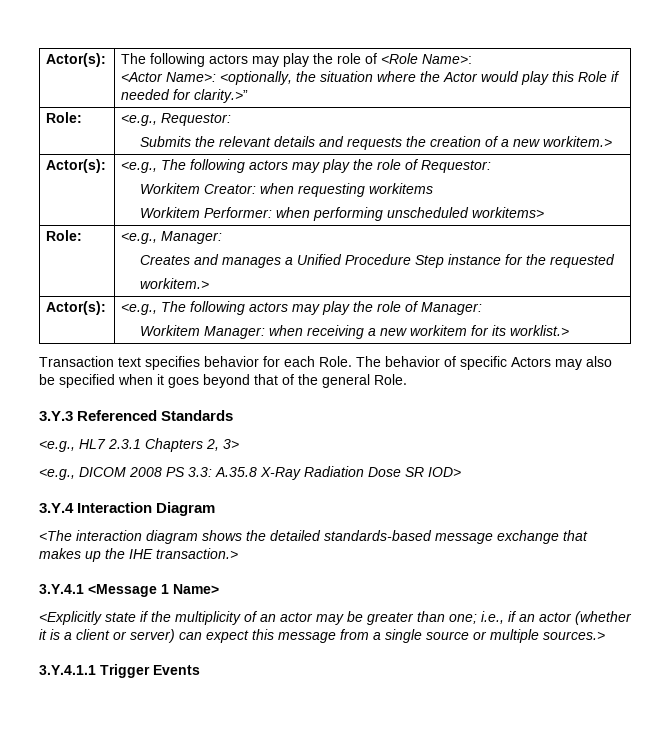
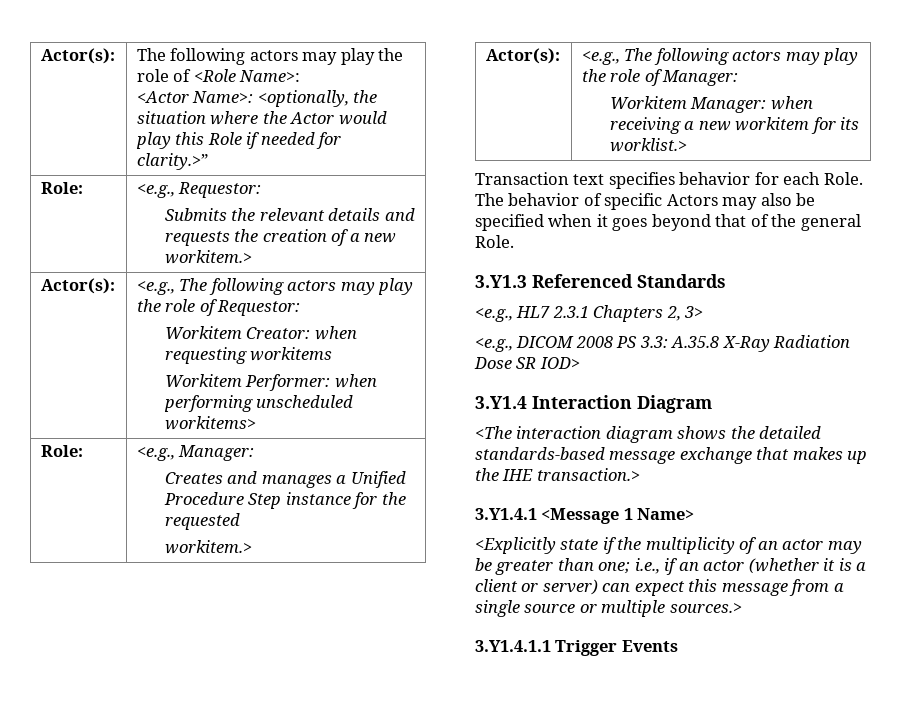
[39,411,73,421] 3.Y.3 -> [475,275,527,288] 3.Y1.3
[39,503,74,513] 3.Y.4 -> [475,396,527,409] 3.Y1.4
[39,584,84,594] 3.Y.4.1 -> [475,508,537,520] 3.Y1.4.1
[39,665,96,675] 3.Y.4.1.1 -> [475,640,551,652] 3.Y1.4.1.1

